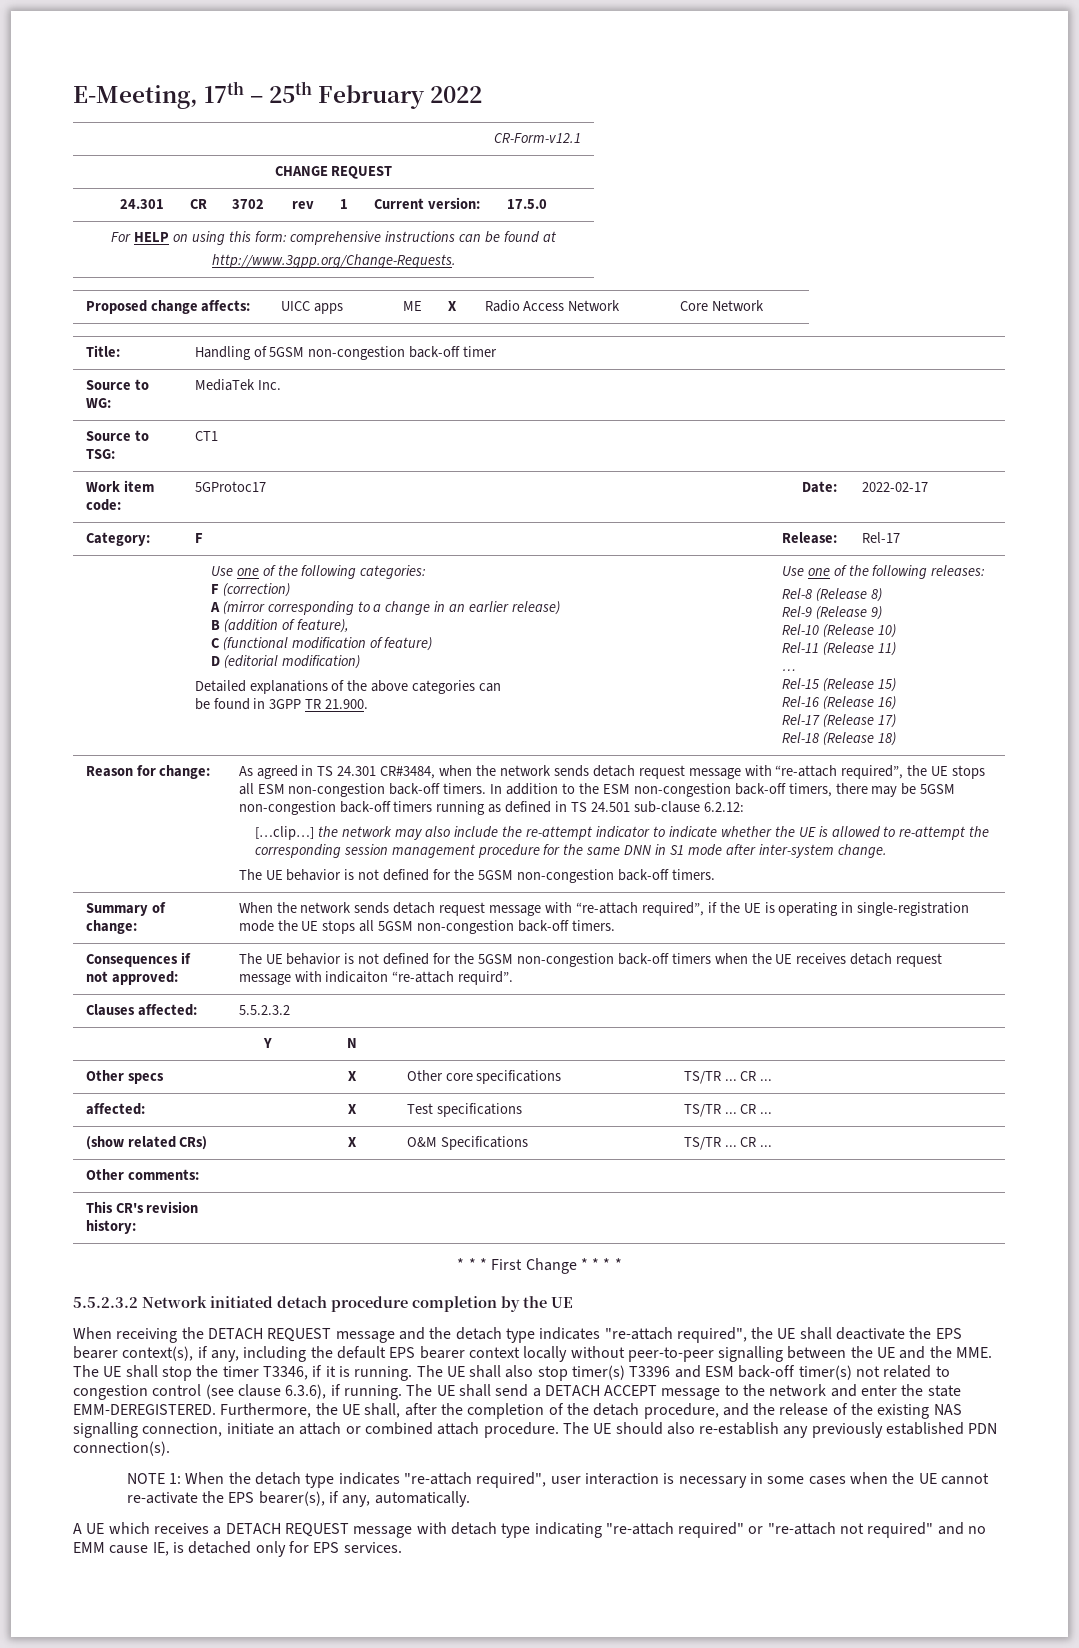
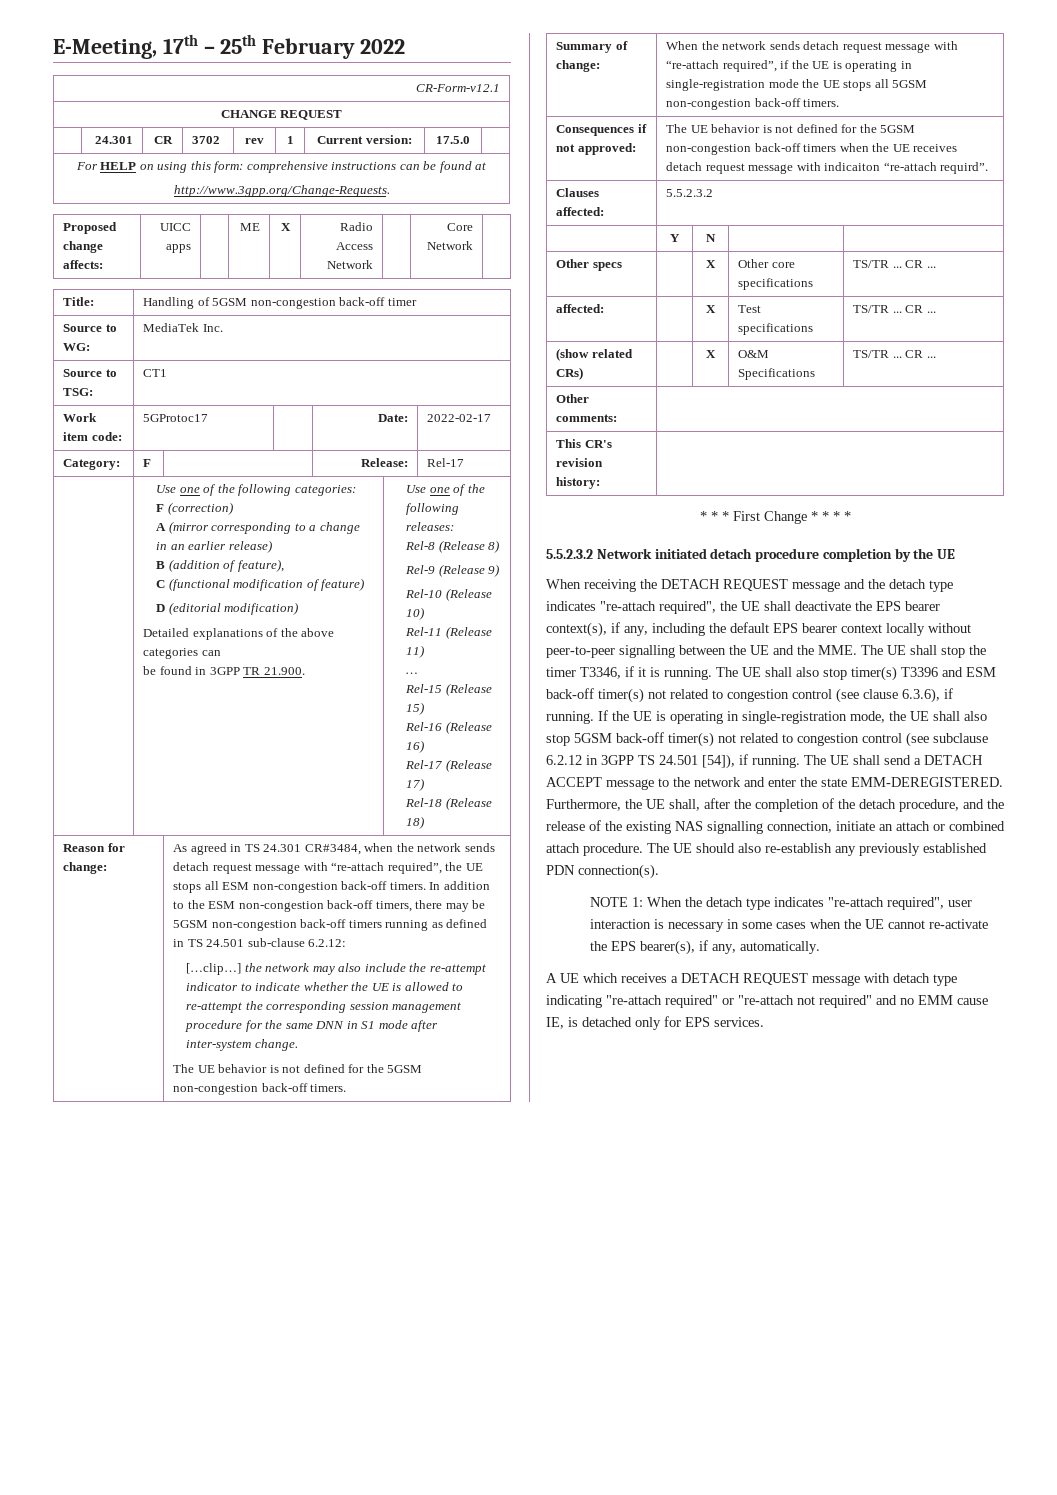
(402, 1392) none -> [598,710,987,724] [546,732,988,747] [546,754,800,769] If the UE is operating in single-registration mode, the UE shall also stop 5GSM back-off timer(s) not related to congestion control (see subclause 6.2.12 in 3GPP TS 24.501 [54]), if running.

